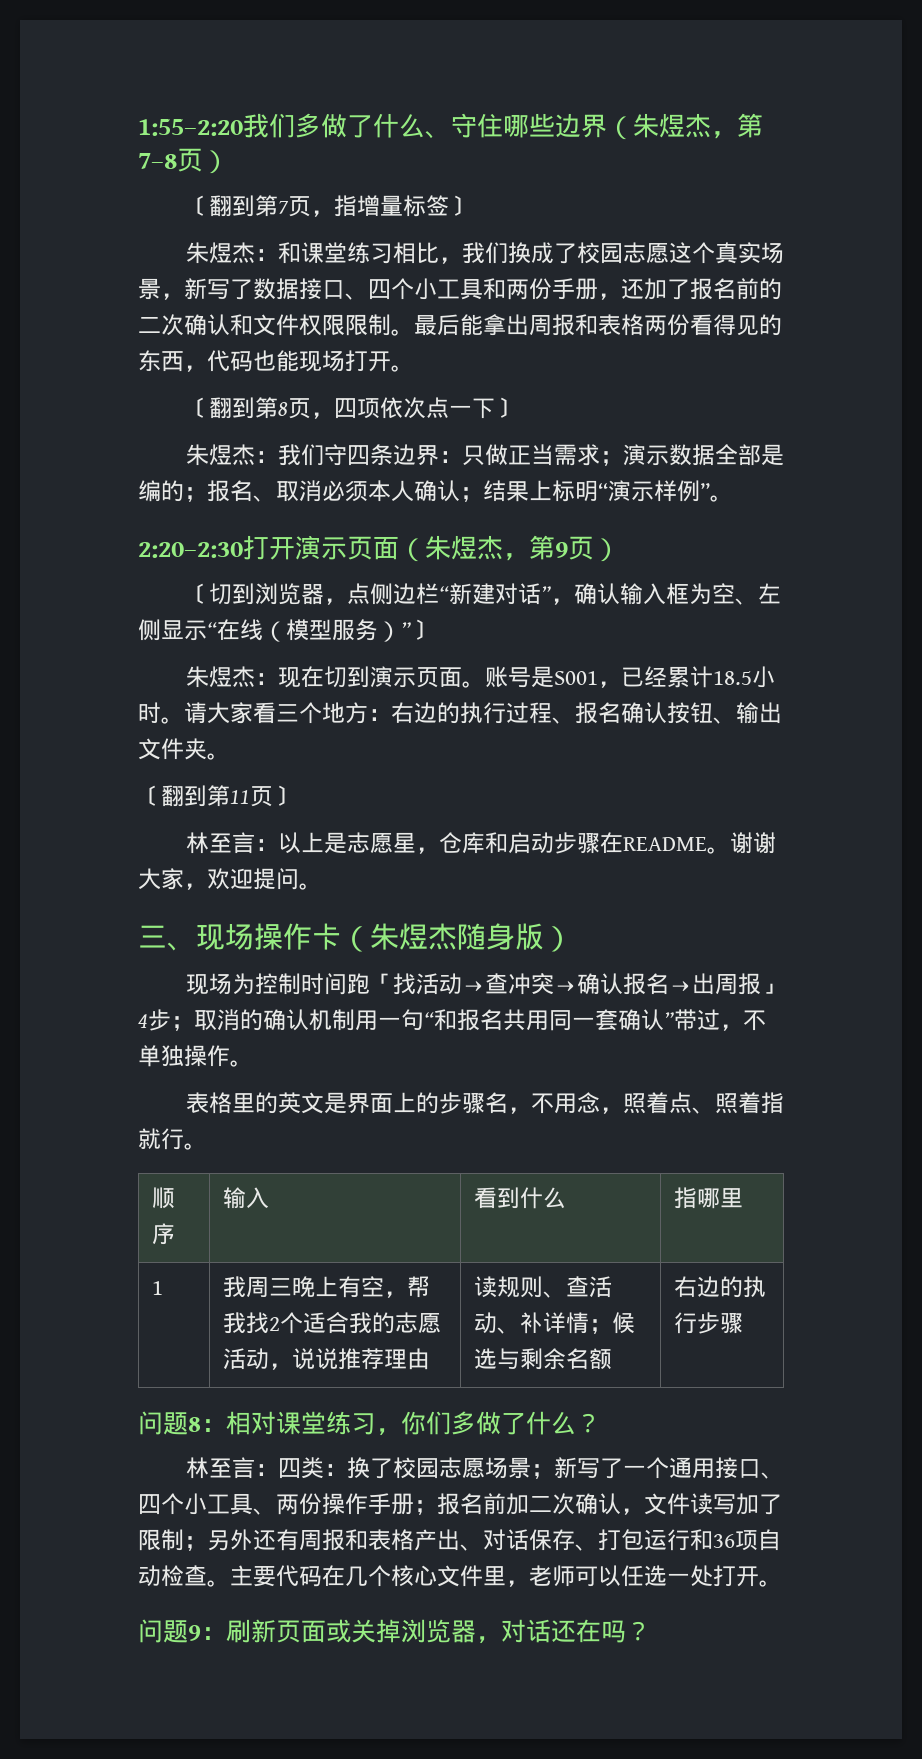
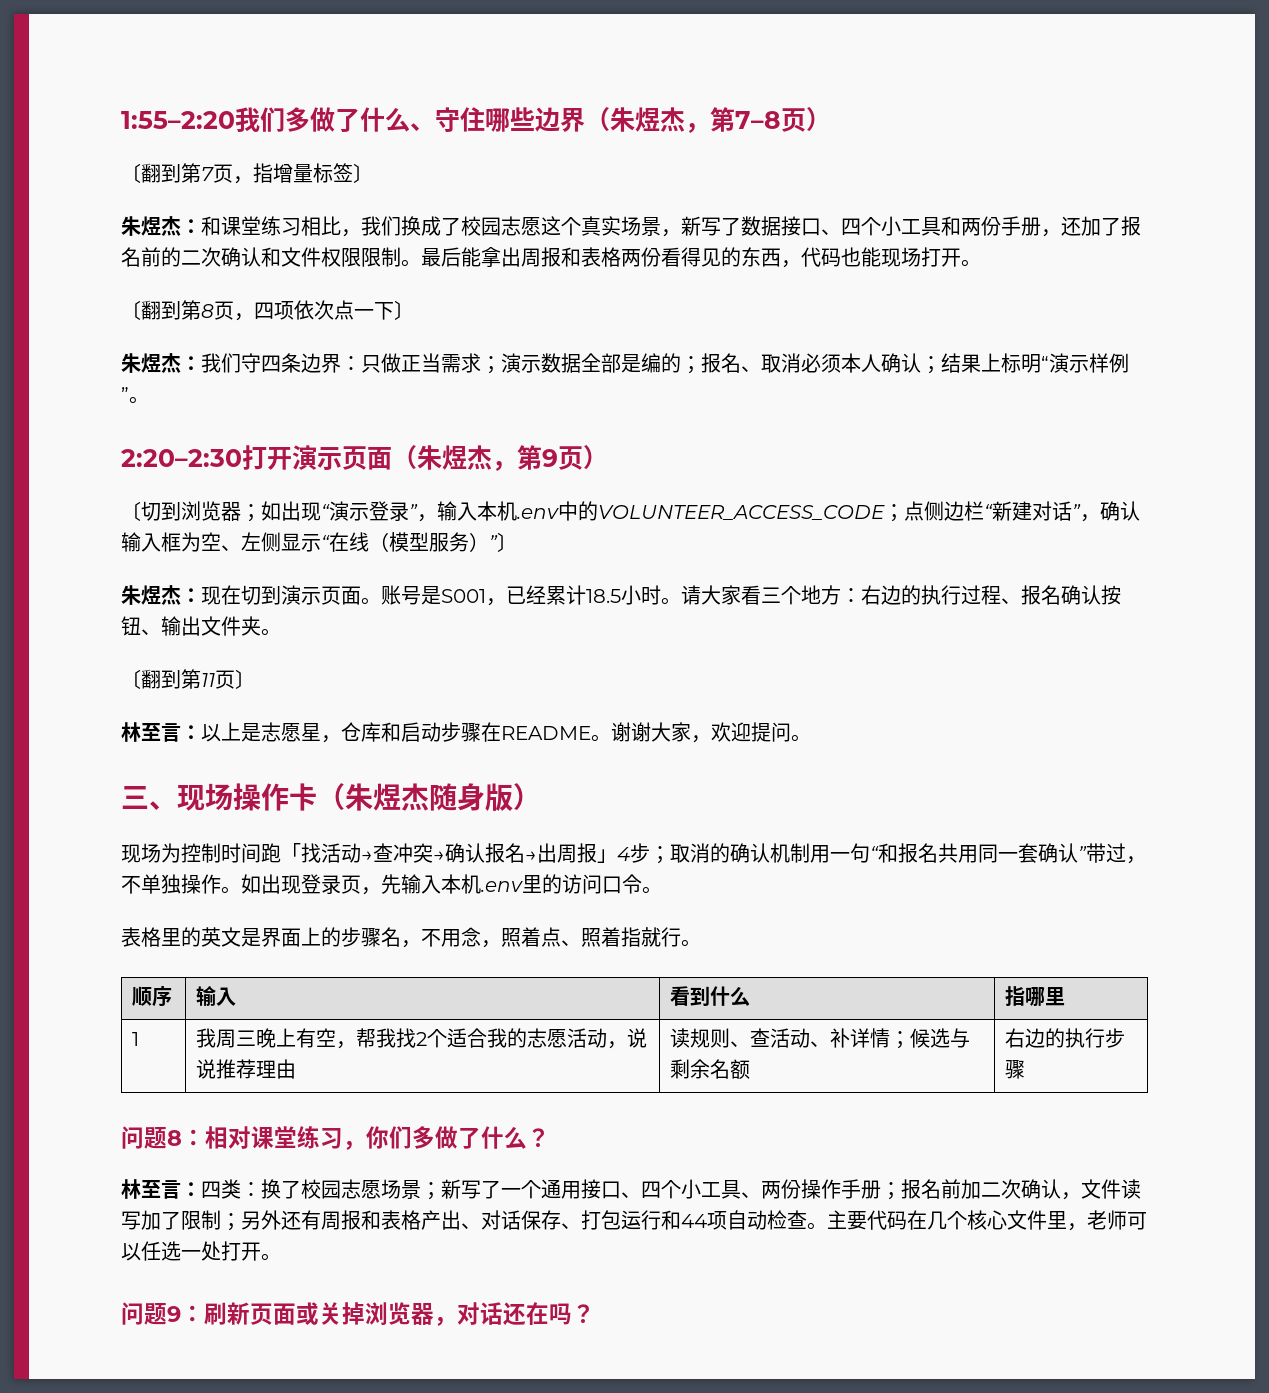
[323,598,347,605] ， -> [241,501,904,522] ；如出现“演示登录”，输入本机.env中的VOLUNTEER_ACCESS_CODE；
(253, 1063) none -> [241,874,662,895] 如出现登录页，先输入本机.env里的访问口令。
[713,1534,735,1548] 36 -> [681,1214,707,1228] 44

